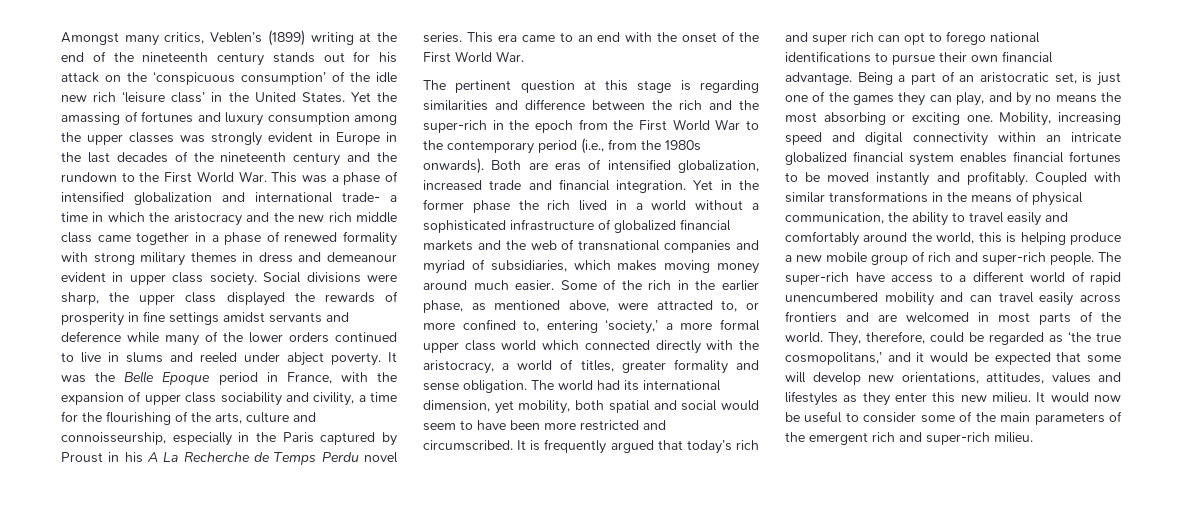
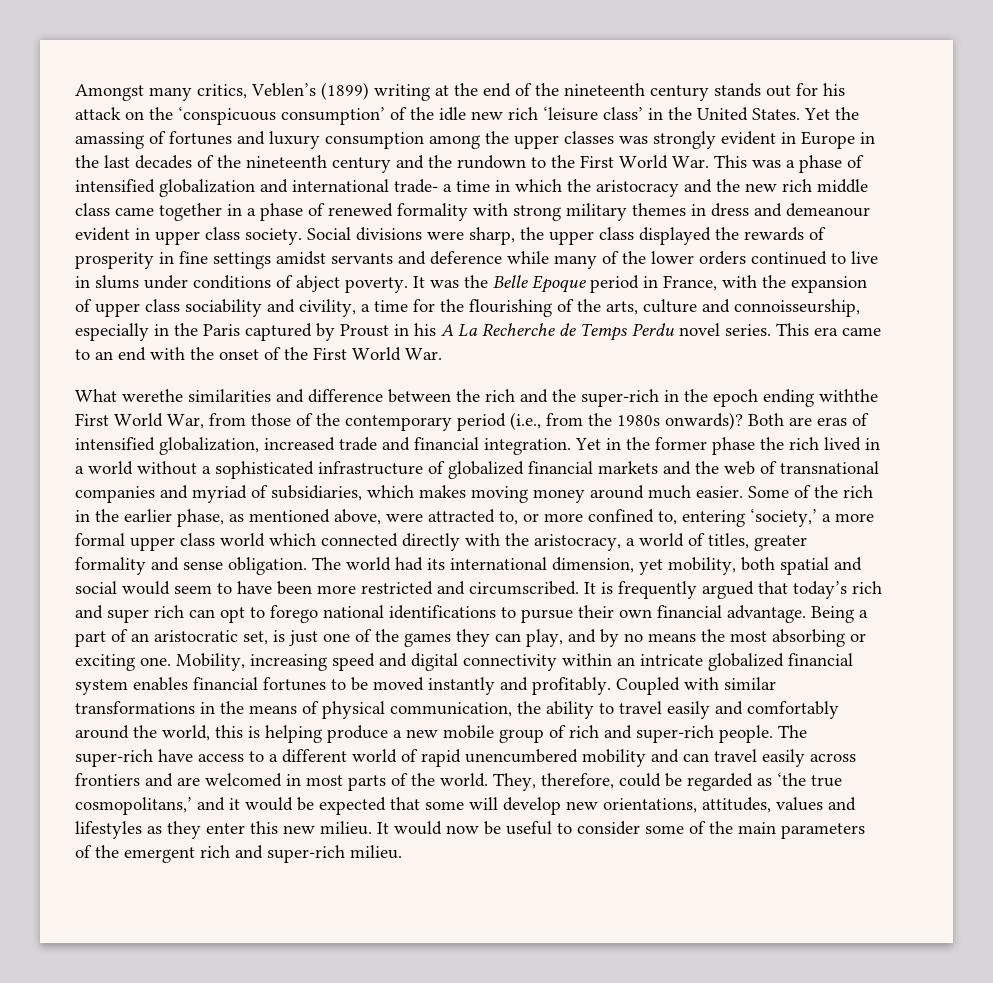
[170,352,280,363] and reeled under -> [144,275,293,289] under conditions of
[423,80,759,93] The pertinent question at this stage is regarding -> [75,389,183,402] What werethe
[578,119,759,131] from the First World War to -> [763,389,878,407] [75,413,313,429] ending withthe First World War, from those of
[423,158,484,174] onwards). -> [665,412,743,430] onwards)?

